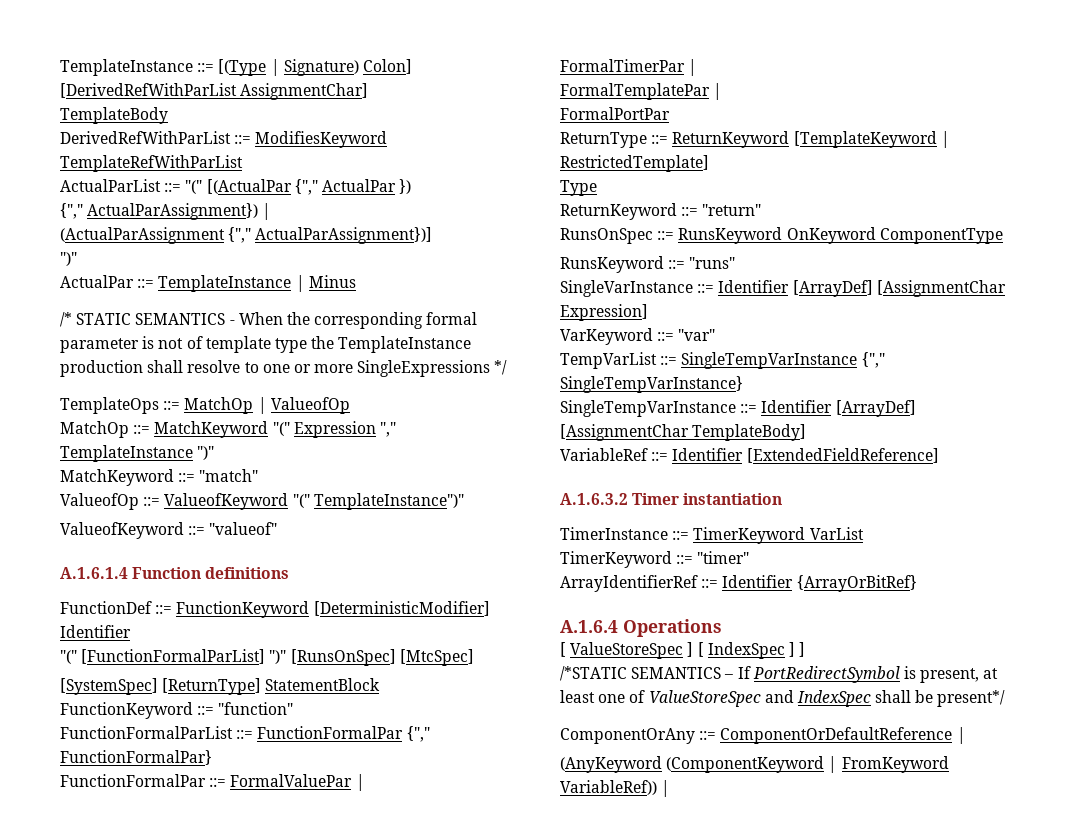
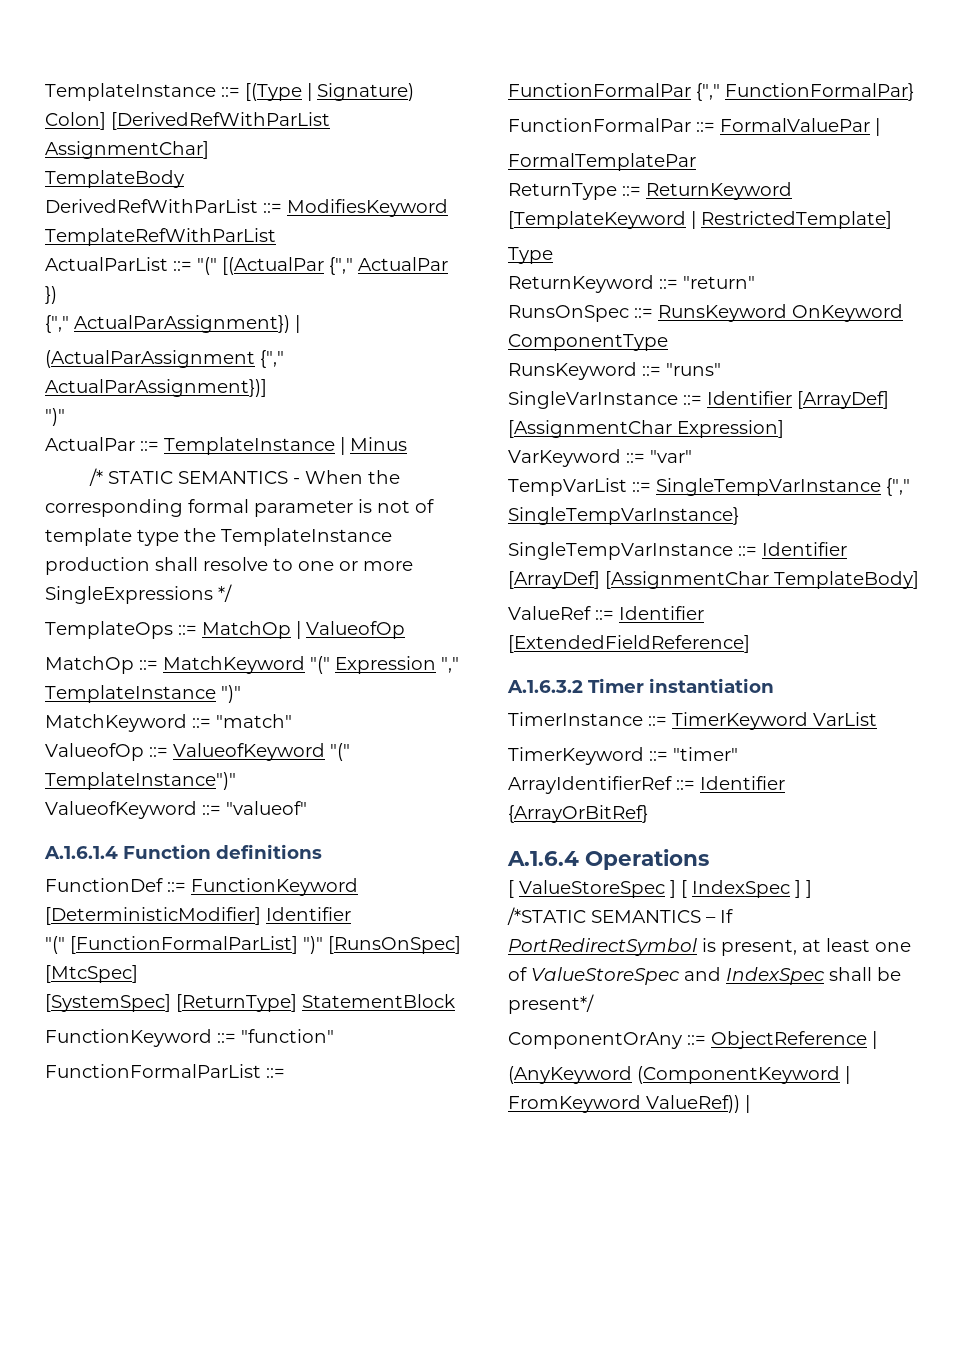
[560,59,698,76] // FormalTimerPar | -> (880, 127) none
[713,83,723,100] [560,107,670,120] | // FormalPortPar -> (696, 162) none
[560,448,648,461] VariableRef -> [508,606,591,620] ValueRef
[720,727,953,744] ComponentOrDefaultReference -> [711,1031,867,1049] ObjectReference
[560,780,657,795] VariableRef)) -> [646,1095,740,1113] ValueRef))

